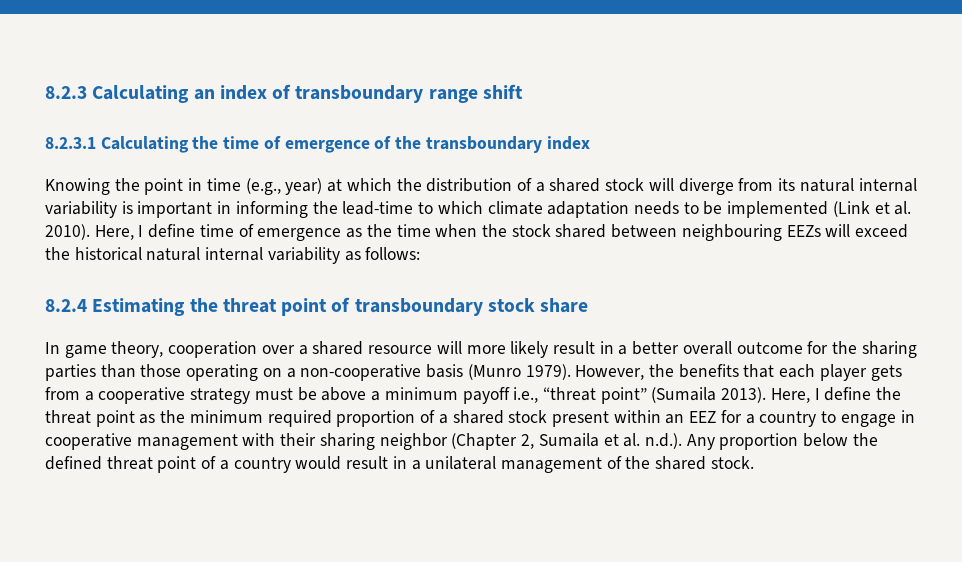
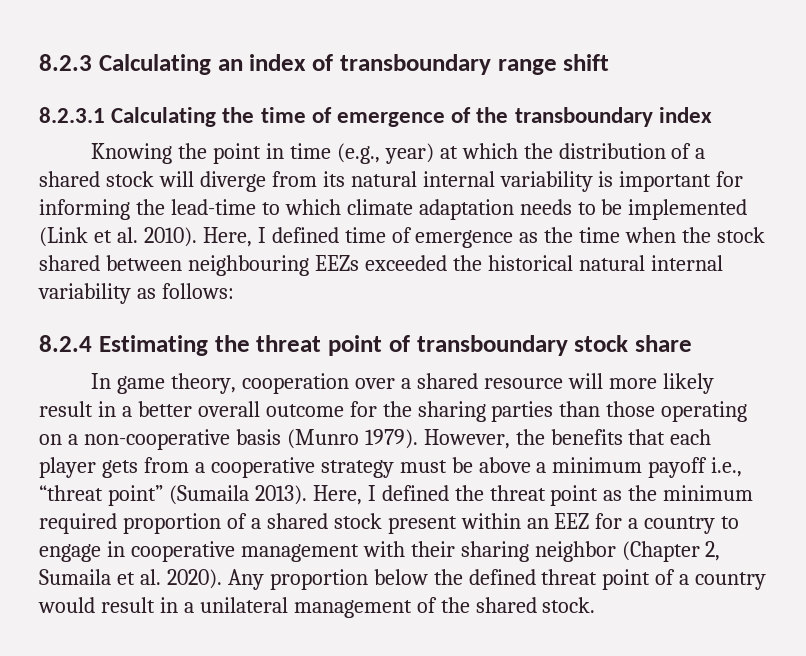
[217,201,232,214] in -> [716,171,744,187] for
[148,224,196,238] define -> [271,227,339,243] defined
[825,224,909,238] will exceed -> [364,255,447,271] exceeded
[824,387,872,401] define -> [381,485,449,501] defined
[644,433,682,449] n.d.). -> [166,569,222,589] 2020).

